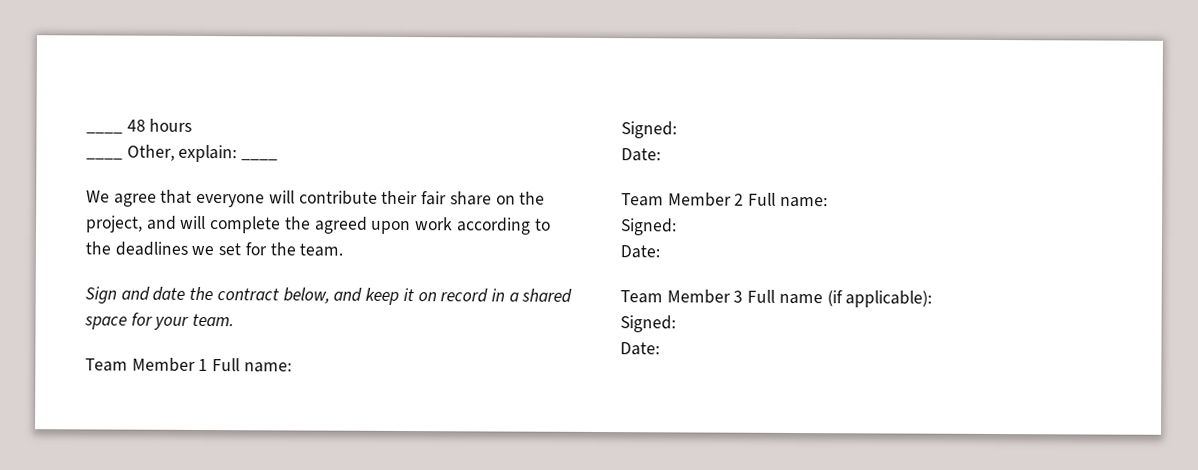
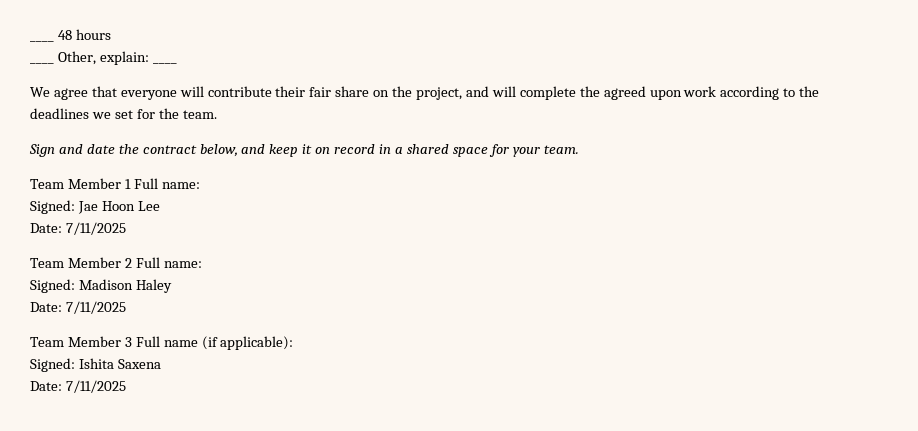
[621,148,661,162] // Date: -> [77,201,160,214] [30,222,126,235] Jae Hoon Lee // Date: 7/11/2025
[620,245,660,259] // Date: -> [78,279,172,293] [30,301,126,314] Madison Haley // Date: 7/11/2025
[620,342,660,356] // Date: -> [78,358,161,369] [30,380,126,393] Ishita Saxena // Date: 7/11/2025

